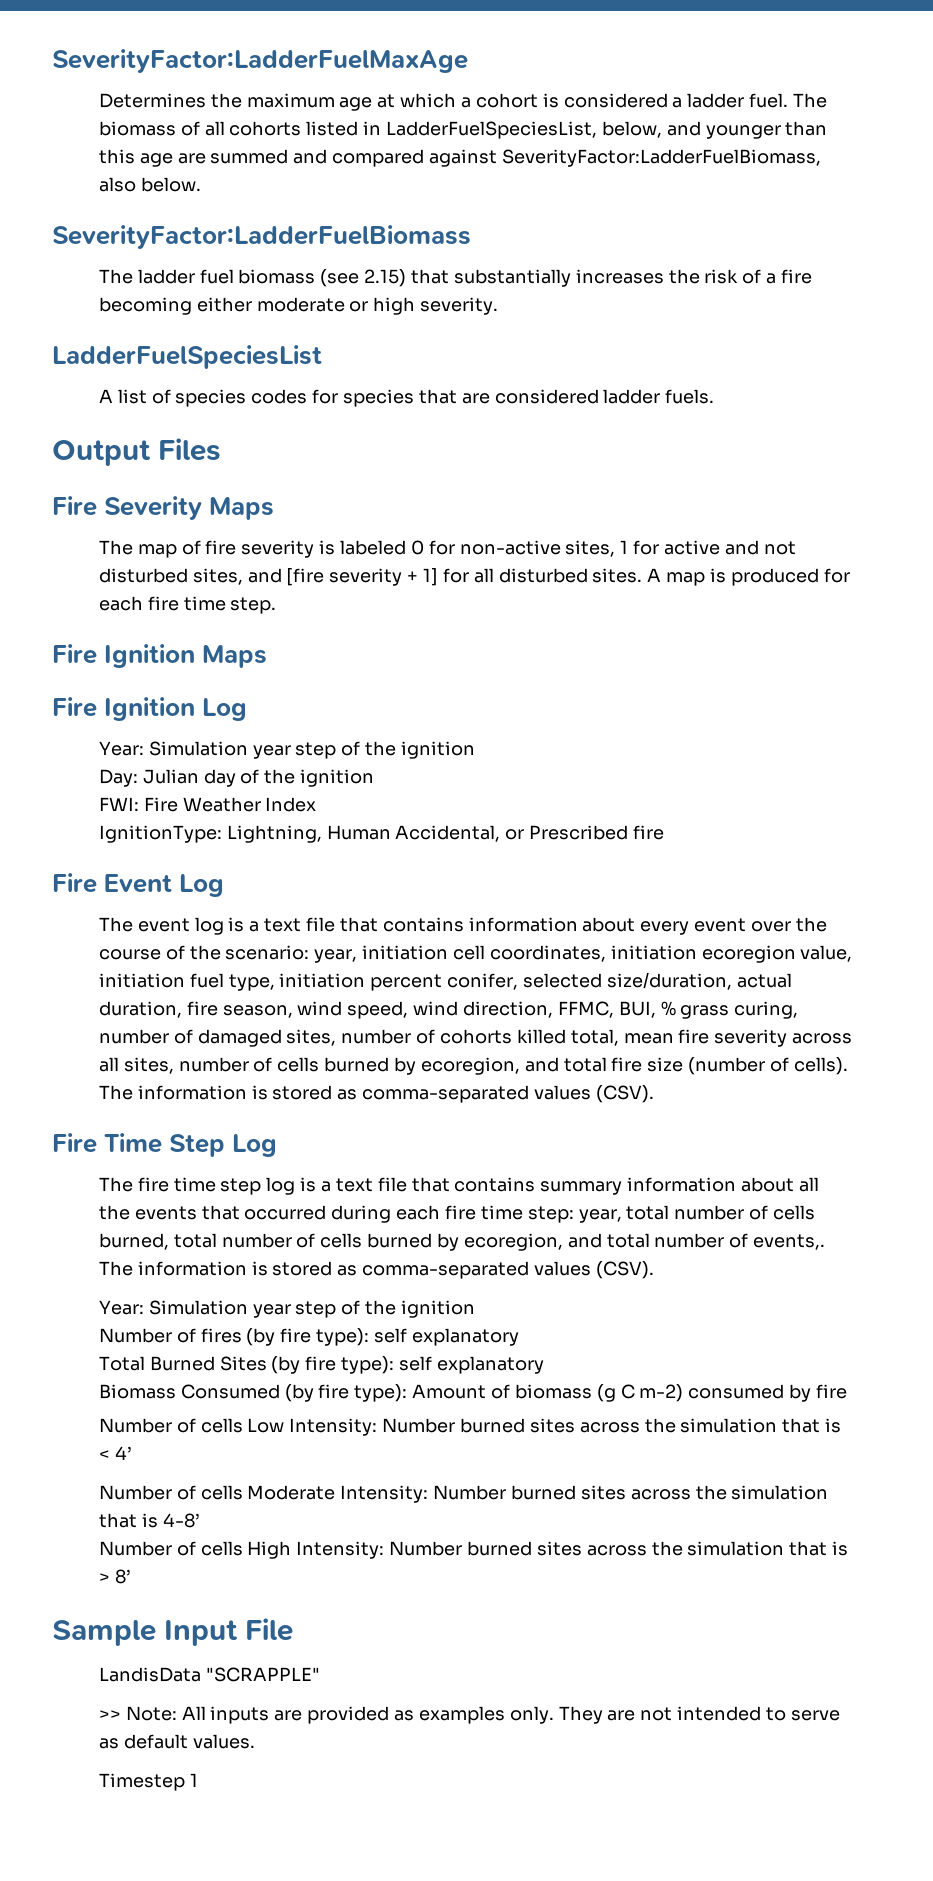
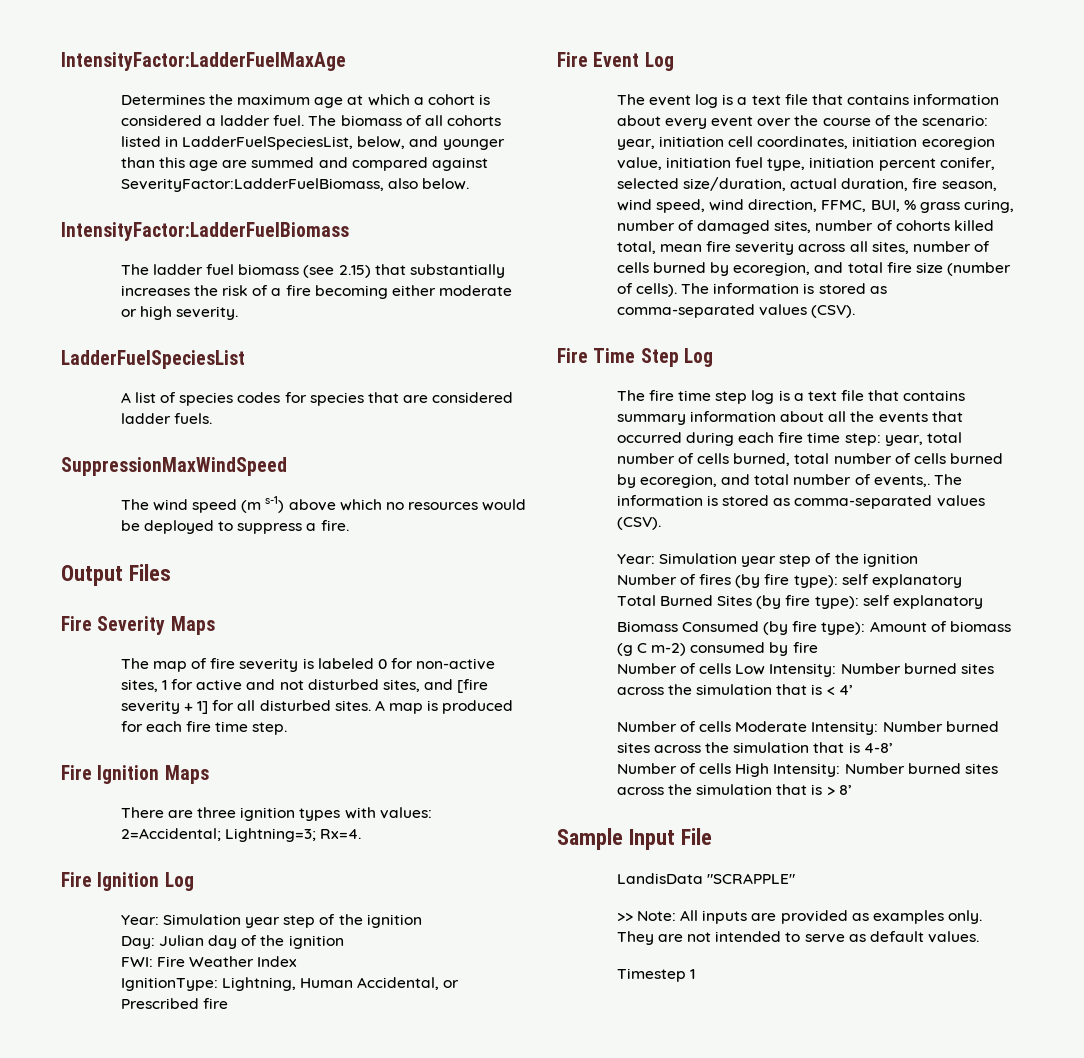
[52,49,468,73] SeverityFactor:LadderFuelMaxAge -> [61,52,346,71] IntensityFactor:LadderFuelMaxAge
[52,225,471,249] SeverityFactor:LadderFuelBiomass -> [61,222,349,241] IntensityFactor:LadderFuelBiomass
(715, 396) none -> [61,457,287,476] [120,496,527,513] [120,520,349,534] // SuppressionMaxWindSpeed // The wind speed (m s-1) above which no resources would be deployed to suppress a fire.
(268, 656) none -> [120,807,432,821] [120,828,361,842] // There are three ignition types with values: 2=Accidental; Lightning=3; Rx=4.

